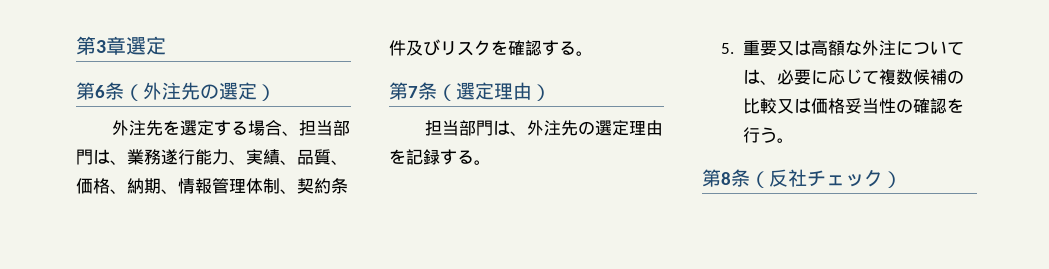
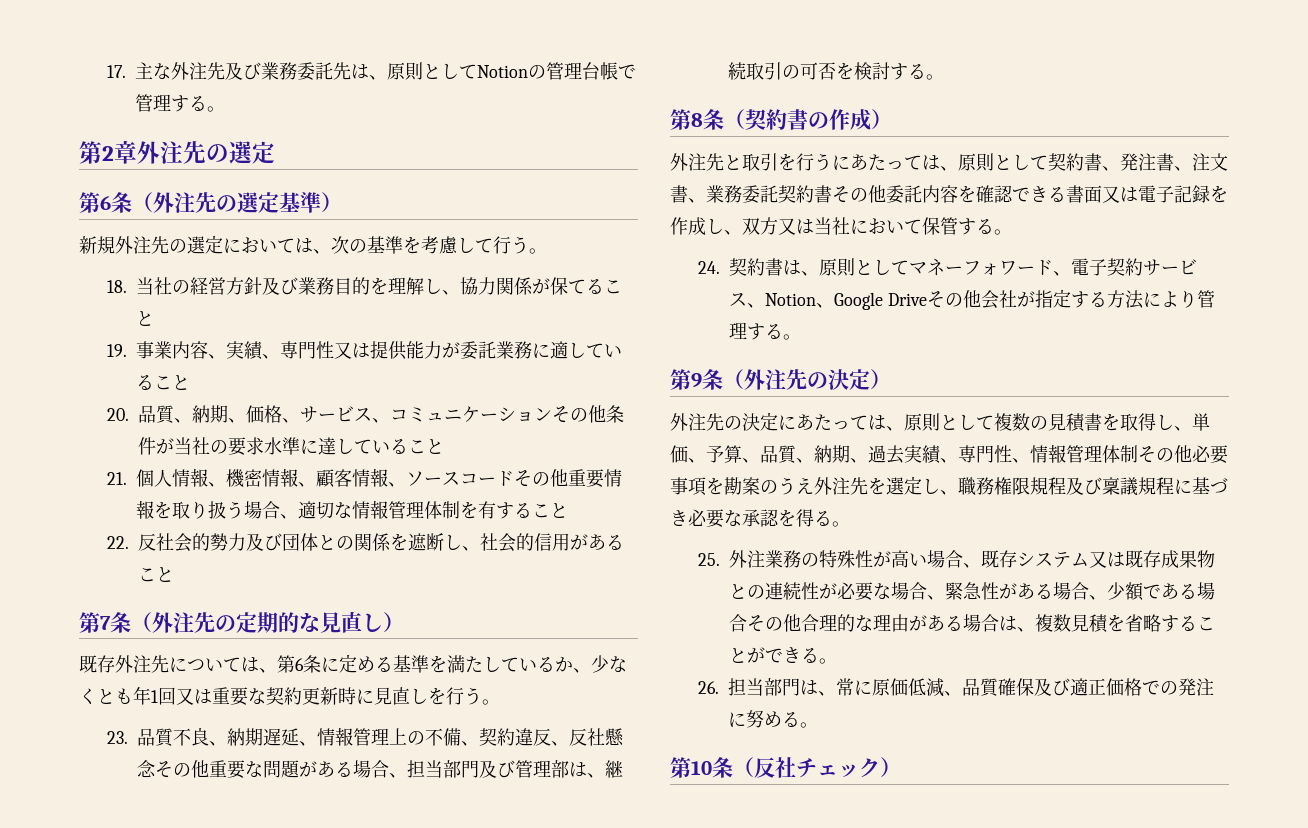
[76,36,126,55] 第3章 -> [106,62,636,81] [134,94,225,112] [79,140,229,164] 17.主な外注先及び業務委託先は、原則としてNotionの管理台帳で管理する。 // 第2章外注先の
[257,84,276,101] [111,120,350,136] [76,149,348,165] [76,178,348,194] [389,39,593,56] [389,82,551,101] [424,120,663,136] [389,149,491,165] [721,40,964,56] [742,69,964,85] [742,98,964,114] [742,127,794,143] [702,169,731,187] ） // 外注先を選定する場合、担当部門は、業務遂行能力、実績、品質、価格、納期、情報管理体制、契約条件及びリスクを確認する。 // 第7条（選定理由） // 担当部門は、外注先の選定理由を記録する。 // 5.重要又は高額な外注については、必要に応じて複数候補の比較又は価格妥当性の確認を行う。 // 第8 -> [279,192,342,213] [79,235,547,254] [106,277,622,295] [135,311,154,326] [106,341,622,360] [135,375,190,390] [106,405,624,424] [137,437,444,456] [106,468,622,488] [135,500,568,519] [106,533,624,552] [137,567,174,582] [79,611,404,633] [79,654,627,673] [79,686,500,706] [106,727,624,747] [136,760,623,779] [727,62,944,80] [670,109,892,131] [670,153,1228,172] [670,185,1228,204] [670,217,1012,235] [697,258,1197,277] [728,289,1215,310] [728,322,801,340] [670,369,891,390] [670,412,1210,432] [670,444,1228,464] [670,476,1228,496] [670,509,850,528] [697,550,1215,568] [728,582,1215,601] [728,614,1215,633] [728,647,837,664] [697,678,1214,697] [727,710,818,728] [670,757,712,778] 基準） // 新規外注先の選定においては、次の基準を考慮して行う。 // 18.当社の経営方針及び業務目的を理解し、協力関係が保てること // 19.事業内容、実績、専門性又は提供能力が委託業務に適していること // 20.品質、納期、価格、サービス、コミュニケーションその他条件が当社の要求水準に達していること // 21.個人情報、機密情報、顧客情報、ソースコードその他重要情報を取り扱う場合、適切な情報管理体制を有すること // 22.反社会的勢力及び団体との関係を遮断し、社会的信用があること // 第7条（外注先の定期的な見直し） // 既存外注先については、第6条に定める基準を満たしているか、少なくとも年1回又は重要な契約更新時に見直しを行う。 // 23.品質不良、納期遅延、情報管理上の不備、契約違反、反社懸念その他重要な問題がある場合、担当部門及び管理部は、継続取引の可否を検討する。 // 第8条（契約書の作成） // 外注先と取引を行うにあたっては、原則として契約書、発注書、注文書、業務委託契約書その他委託内容を確認できる書面又は電子記録を作成し、双方又は当社において保管する。 // 24.契約書は、原則としてマネーフォワード、電子契約サービス、Notion、Google Driveその他会社が指定する方法により管理する。 // 第9条（外注先の決定） // 外注先の決定にあたっては、原則として複数の見積書を取得し、単価、予算、品質、納期、過去実績、専門性、情報管理体制その他必要事項を勘案のうえ外注先を選定し、職務権限規程及び稟議規程に基づき必要な承認を得る。 // 25.外注業務の特殊性が高い場合、既存システム又は既存成果物との連続性が必要な場合、緊急性がある場合、少額である場合その他合理的な理由がある場合は、複数見積を省略することができる。 // 26.担当部門は、常に原価低減、品質確保及び適正価格での発注に努める。 // 第10

